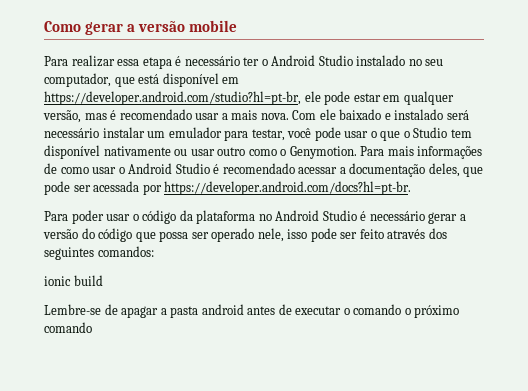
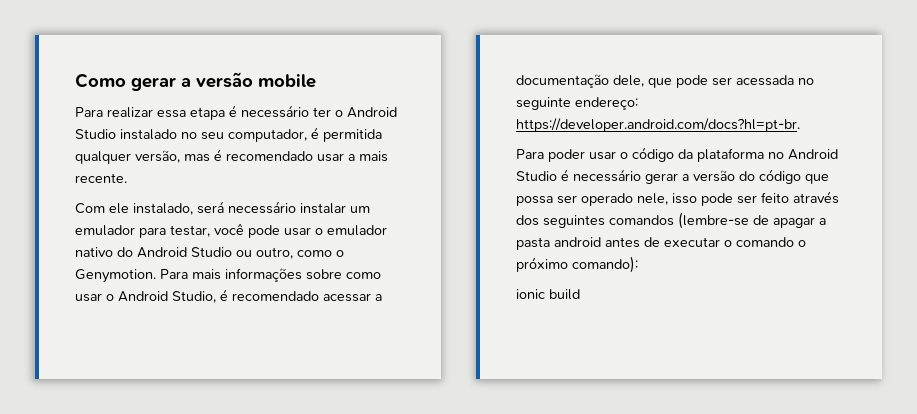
[114,73,240,87] [44,91,401,105] que está disponível em https://developer.android.com/studio?hl=pt-br, ele pode estar em -> [311,127,382,142] é permitida
[260,113,289,120] nova. -> [75,173,127,183] recente. //
[339,109,444,120] baixado e instalado -> [133,203,193,215] instalado,
[380,127,472,141] [44,145,246,159] que o Studio tem disponível nativamente ou usar outro -> [327,225,387,236] [75,247,293,259] emulador nativo do Android Studio ou outro,
[44,163,57,174] de -> [306,269,342,280] sobre
[175,163,210,174] Studio -> [172,291,216,303] Studio,
[428,163,460,177] deles, -> [613,75,644,87] dele,
[142,184,162,195] por -> [798,78,814,85] [516,97,638,110] no seguinte endereço:
[97,246,154,257] [44,275,103,286] [44,304,101,315] comandos: // ionic build // Lembre-se -> [609,212,749,229] comandos (lembre-se
[44,322,92,333] comando -> [572,256,638,273] [516,289,580,300] comando): // ionic build

